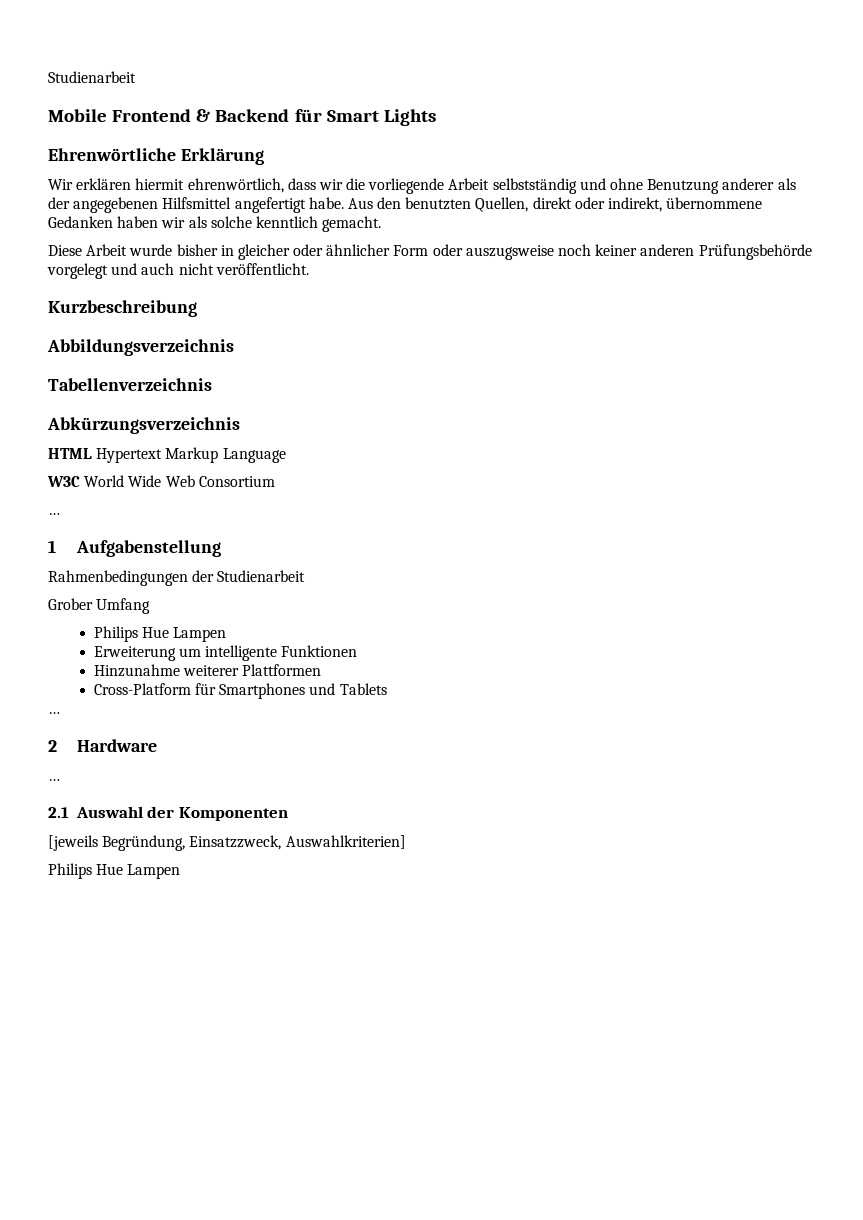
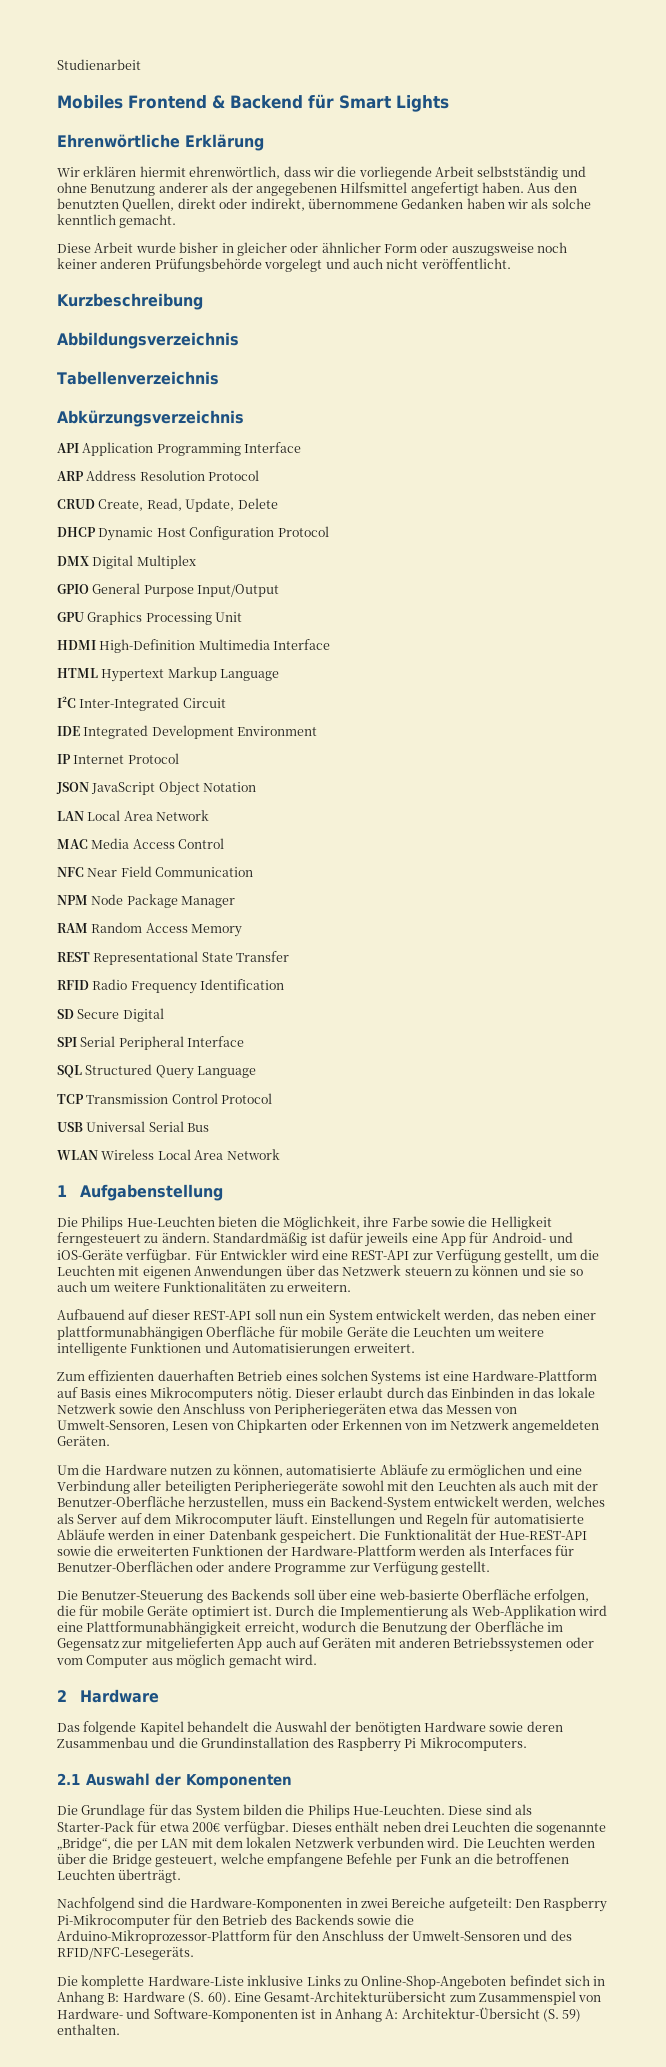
[48,71,136,83] [48,109,107,122] Studienarbeit // Mobile -> [57,59,141,70] [57,95,123,109] Studienarbeit // Mobiles
[308,197,344,209] habe. -> [482,182,524,193] haben.
[48,447,286,463] [47,475,275,487] [48,513,60,515] [48,540,221,557] [48,570,306,586] [48,598,151,614] [93,626,227,642] [93,645,358,661] [93,664,322,677] [93,683,387,699] [48,712,60,714] [48,739,157,752] [48,779,60,781] [48,806,288,821] [48,835,406,851] [48,863,181,879] HTML Hypertext Markup Language // W3C World Wide Web Consortium // … // 1 Aufgabenstellung // Rahmenbedingungen der Studienarbeit // Grober Umfang // Philips Hue Lampen // Erweiterung um intelligente Funktionen // Hinzunahme weiterer Plattformen // Cross-Platform für Smartphones und Tablets // … // 2 Hardware // … // 2.1 Auswahl der Komponenten // [jeweils Begründung, Einsatzzweck, Auswahlkriterien] // Philips Hue Lampen -> [57,442,302,456] [57,470,260,481] [57,498,278,512] [57,526,329,541] [57,555,196,569] [57,583,280,597] [57,611,243,625] [57,639,331,653] [57,667,280,682] [57,696,226,711] [57,725,318,739] [57,753,179,764] [56,781,257,796] [57,810,210,821] [57,838,225,849] [57,866,254,877] [57,894,236,908] [57,922,243,937] [57,951,290,965] [57,979,285,994] [57,1008,164,1022] [57,1036,245,1050] [57,1064,257,1079] [57,1093,273,1104] [57,1121,210,1132] [57,1149,280,1160] [57,1184,224,1201] [57,1216,552,1230] [57,1232,574,1247] [57,1249,600,1263] [57,1265,583,1279] [57,1281,351,1292] [57,1309,596,1324] [57,1326,544,1340] [57,1342,415,1356] [57,1370,598,1385] [57,1387,595,1401] [57,1403,518,1417] [57,1419,600,1433] [57,1436,110,1446] [57,1464,583,1478] [57,1480,599,1494] [57,1496,605,1511] [57,1513,584,1527] [57,1529,588,1543] [57,1545,575,1556] [57,1561,491,1575] [57,1589,590,1603] [57,1605,608,1619] [57,1621,563,1635] [57,1637,594,1652] [56,1654,317,1668] [57,1689,160,1703] [57,1721,563,1735] [57,1737,527,1752] [57,1773,293,1789] [57,1804,533,1819] [57,1821,607,1835] [57,1837,595,1851] [57,1853,570,1867] [57,1869,182,1883] [57,1897,608,1912] [57,1914,414,1928] [57,1930,572,1944] [57,1947,194,1960] [57,1975,606,1989] [57,1991,602,2005] [57,2007,582,2022] [57,2024,120,2035] API Application Programming Interface // ARP Address Resolution Protocol // CRUD Create, Read, Update, Delete // DHCP Dynamic Host Configuration Protocol // DMX Digital Multiplex // GPIO General Purpose Input/Output // GPU Graphics Processing Unit // HDMI High-Definition Multimedia Interface // HTML Hypertext Markup Language // I²C Inter-Integrated Circuit // IDE Integrated Development Environment // IP Internet Protocol // JSON JavaScript Object Notation // LAN Local Area Network // MAC Media Access Control // NFC Near Field Communication // NPM Node Package Manager // RAM Random Access Memory // REST Representational State Transfer // RFID Radio Frequency Identification // SD Secure Digital // SPI Serial Peripheral Interface // SQL Structured Query Language // TCP Transmission Control Protocol // USB Universal Serial Bus // WLAN Wireless Local Area Network // 1 Aufgabenstellung // Die Philips Hue-Leuchten bieten die Möglichkeit, ihre Farbe sowie die Helligkeit ferngesteuert zu ändern. Standardmäßig ist dafür jeweils eine App für Android- und iOS-Geräte verfügbar. Für Entwickler wird eine REST-API zur Verfügung gestellt, um die Leuchten mit eigenen Anwendungen über das Netzwerk steuern zu können und sie so auch um weitere Funktionalitäten zu erweitern. // Aufbauend auf dieser REST-API soll nun ein System entwickelt werden, das neben einer plattformunabhängigen Oberfläche für mobile Geräte die Leuchten um weitere intelligente Funktionen und Automatisierungen erweitert. // Zum effizienten dauerhaften Betrieb eines solchen Systems ist eine Hardware-Plattform auf Basis eines Mikrocomputers nötig. Dieser erlaubt durch das Einbinden in das lokale Netzwerk sowie den Anschluss von Peripheriegeräten etwa das Messen von Umwelt-Sensoren, Lesen von Chipkarten oder Erkennen von im Netzwerk angemeldeten Geräten. // Um die Hardware nutzen zu können, automatisierte Abläufe zu ermöglichen und eine Verbindung aller beteiligten Peripheriegeräte sowohl mit den Leuchten als auch mit der Benutzer-Oberfläche herzustellen, muss ein Backend-System entwickelt werden, welches als Server auf dem Mikrocomputer läuft. Einstellungen und Regeln für automatisierte Abläufe werden in einer Datenbank gespeichert. Die Funktionalität der Hue-REST-API sowie die erweiterten Funktionen der Hardware-Plattform werden als Interfaces für Benutzer-Oberflächen oder andere Programme zur Verfügung gestellt. // Die Benutzer-Steuerung des Backends soll über eine web-basierte Oberfläche erfolgen, die für mobile Geräte optimiert ist. Durch die Implementierung als Web-Applikation wird eine Plattformunabhängigkeit erreicht, wodurch die Benutzung der Oberfläche im Gegensatz zur mitgelieferten App auch auf Geräten mit anderen Betriebssystemen oder vom Computer aus möglich gemacht wird. // 2 Hardware // Das folgende Kapitel behandelt die Auswahl der benötigten Hardware sowie deren Zusammenbau und die Grundinstallation des Raspberry Pi Mikrocomputers. // 2.1 Auswahl der Komponenten // Die Grundlage für das System bilden die Philips Hue-Leuchten. Diese sind als Starter-Pack für etwa 200€ verfügbar. Dieses enthält neben drei Leuchten die sogenannte „Bridge“, die per LAN mit dem lokalen Netzwerk verbunden wird. Die Leuchten werden über die Bridge gesteuert, welche empfangene Befehle per Funk an die betroffenen Leuchten überträgt. // Nachfolgend sind die Hardware-Komponenten in zwei Bereiche aufgeteilt: Den Raspberry Pi-Mikrocomputer für den Betrieb des Backends sowie die Arduino-Mikroprozessor-Plattform für den Anschluss der Umwelt-Sensoren und des RFID/NFC-Lesegeräts. // Die komplette Hardware-Liste inklusive Links zu Online-Shop-Angeboten befindet sich in Anhang B: Hardware (S. 60). Eine Gesamt-Architekturübersicht zum Zusammenspiel von Hardware- und Software-Komponenten ist in Anhang A: Architektur-Übersicht (S. 59) enthalten.

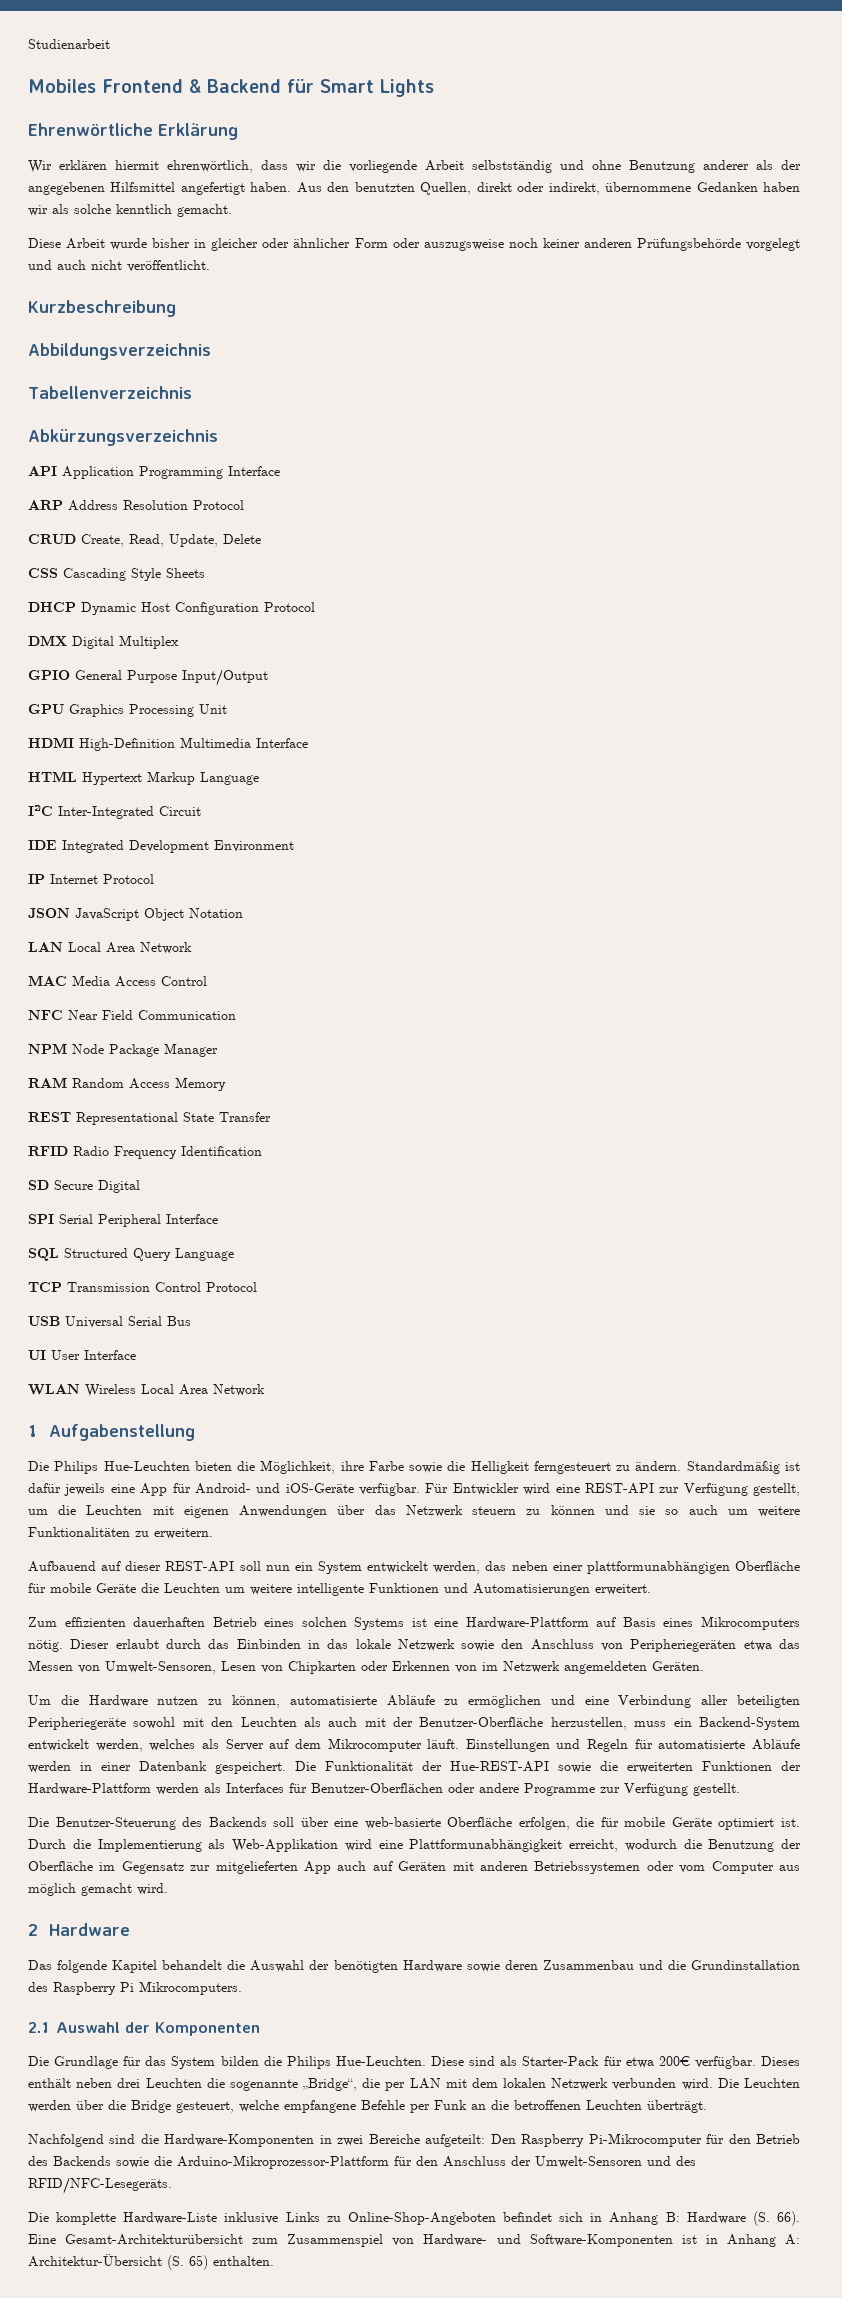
(278, 503) none -> [28,568,205,581] // CSS Cascading Style Sheets
(210, 1127) none -> [28,1350,136,1360] // UI User Interface
[207,1992,231,2005] 60). -> [776,2211,800,2226] 66).
[562,2009,582,2022] 59) -> [189,2255,208,2270] 65)

